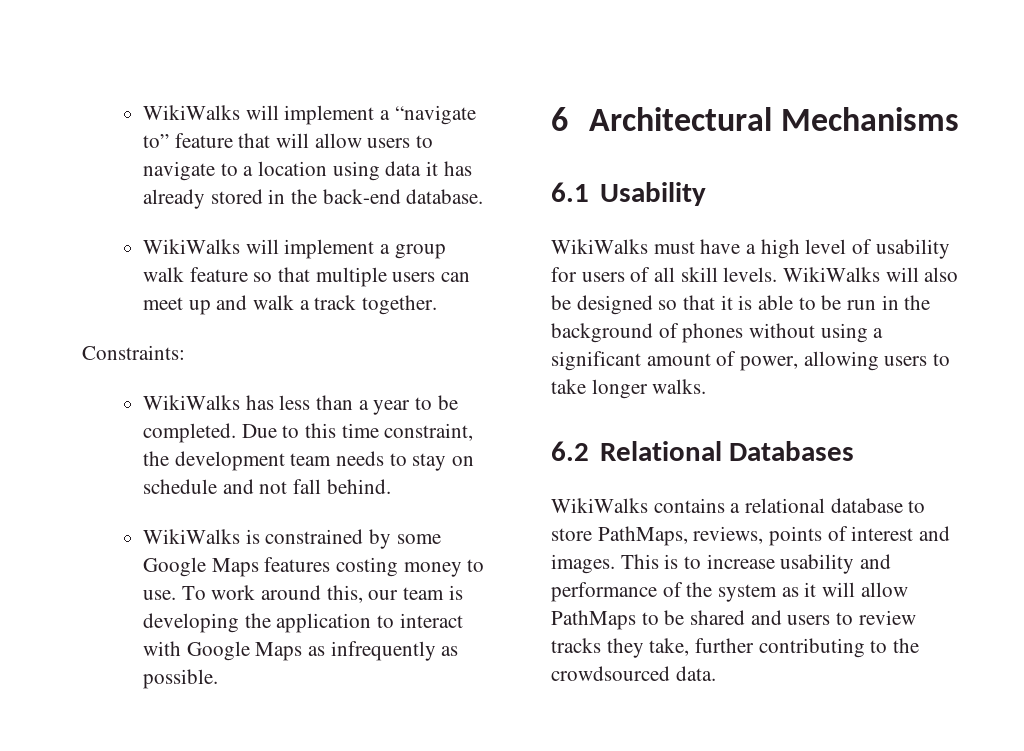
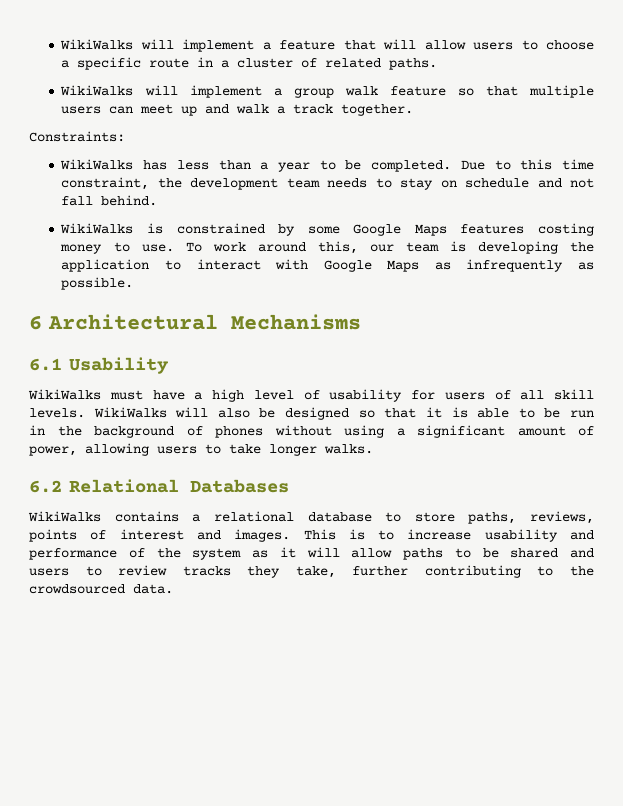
[142,105,476,125] [142,134,169,148] WikiWalks will implement a “navigate to” -> [60,39,271,52] WikiWalks will implement a
[142,161,472,181] [142,189,484,209] navigate to a location using data it has already stored in the back-end database. -> [546,40,595,50] [61,57,438,70] choose a specific route in a cluster of related paths.
[597,526,688,546] PathMaps, -> [468,512,517,524] paths,
[551,610,636,630] PathMaps -> [403,548,443,560] paths

